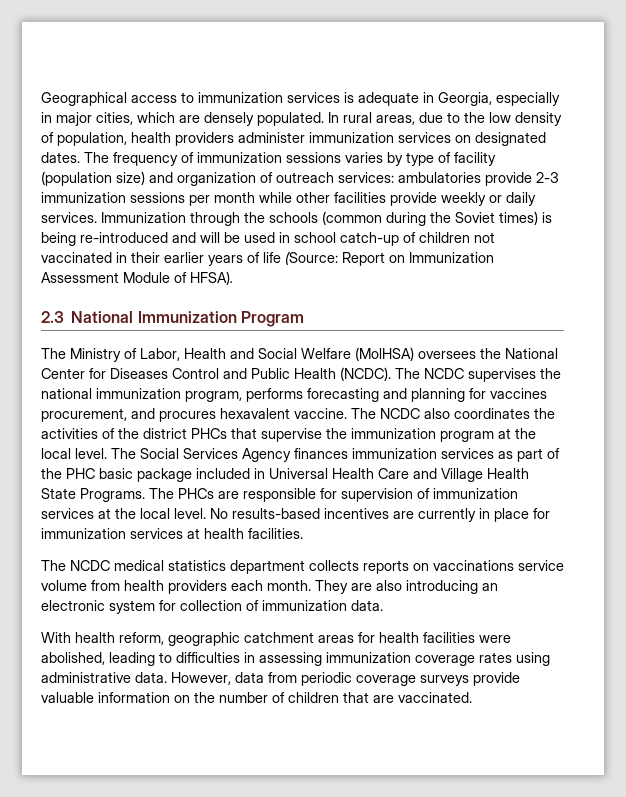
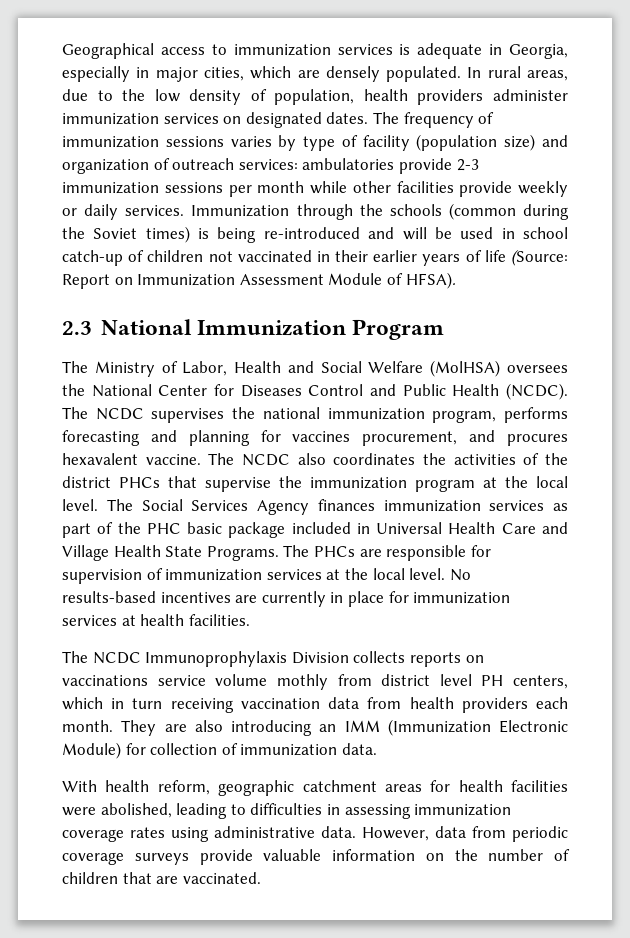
[114,560,305,574] medical statistics department -> [145,651,349,667] Immunoprophylaxis Division
(87, 585) none -> [276,674,568,690] [62,697,360,713] mothly from district level PH centers, which in turn receiving vaccination data
[41,600,155,614] electronic system -> [344,719,568,736] [62,742,121,759] IMM (Immunization Electronic Module)

